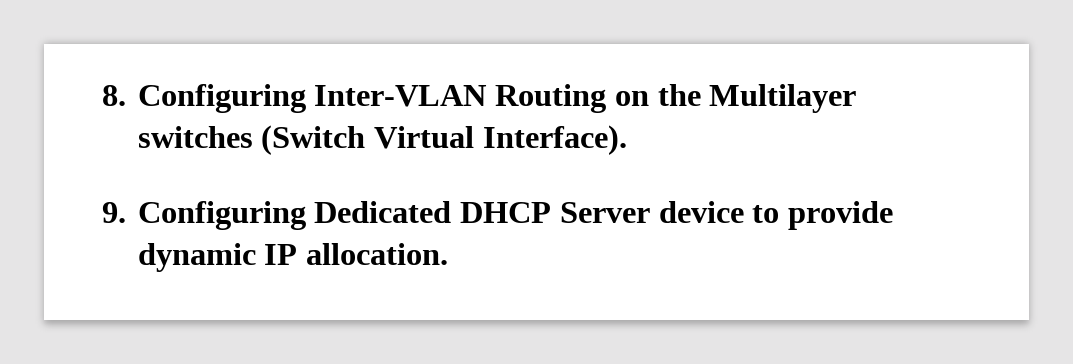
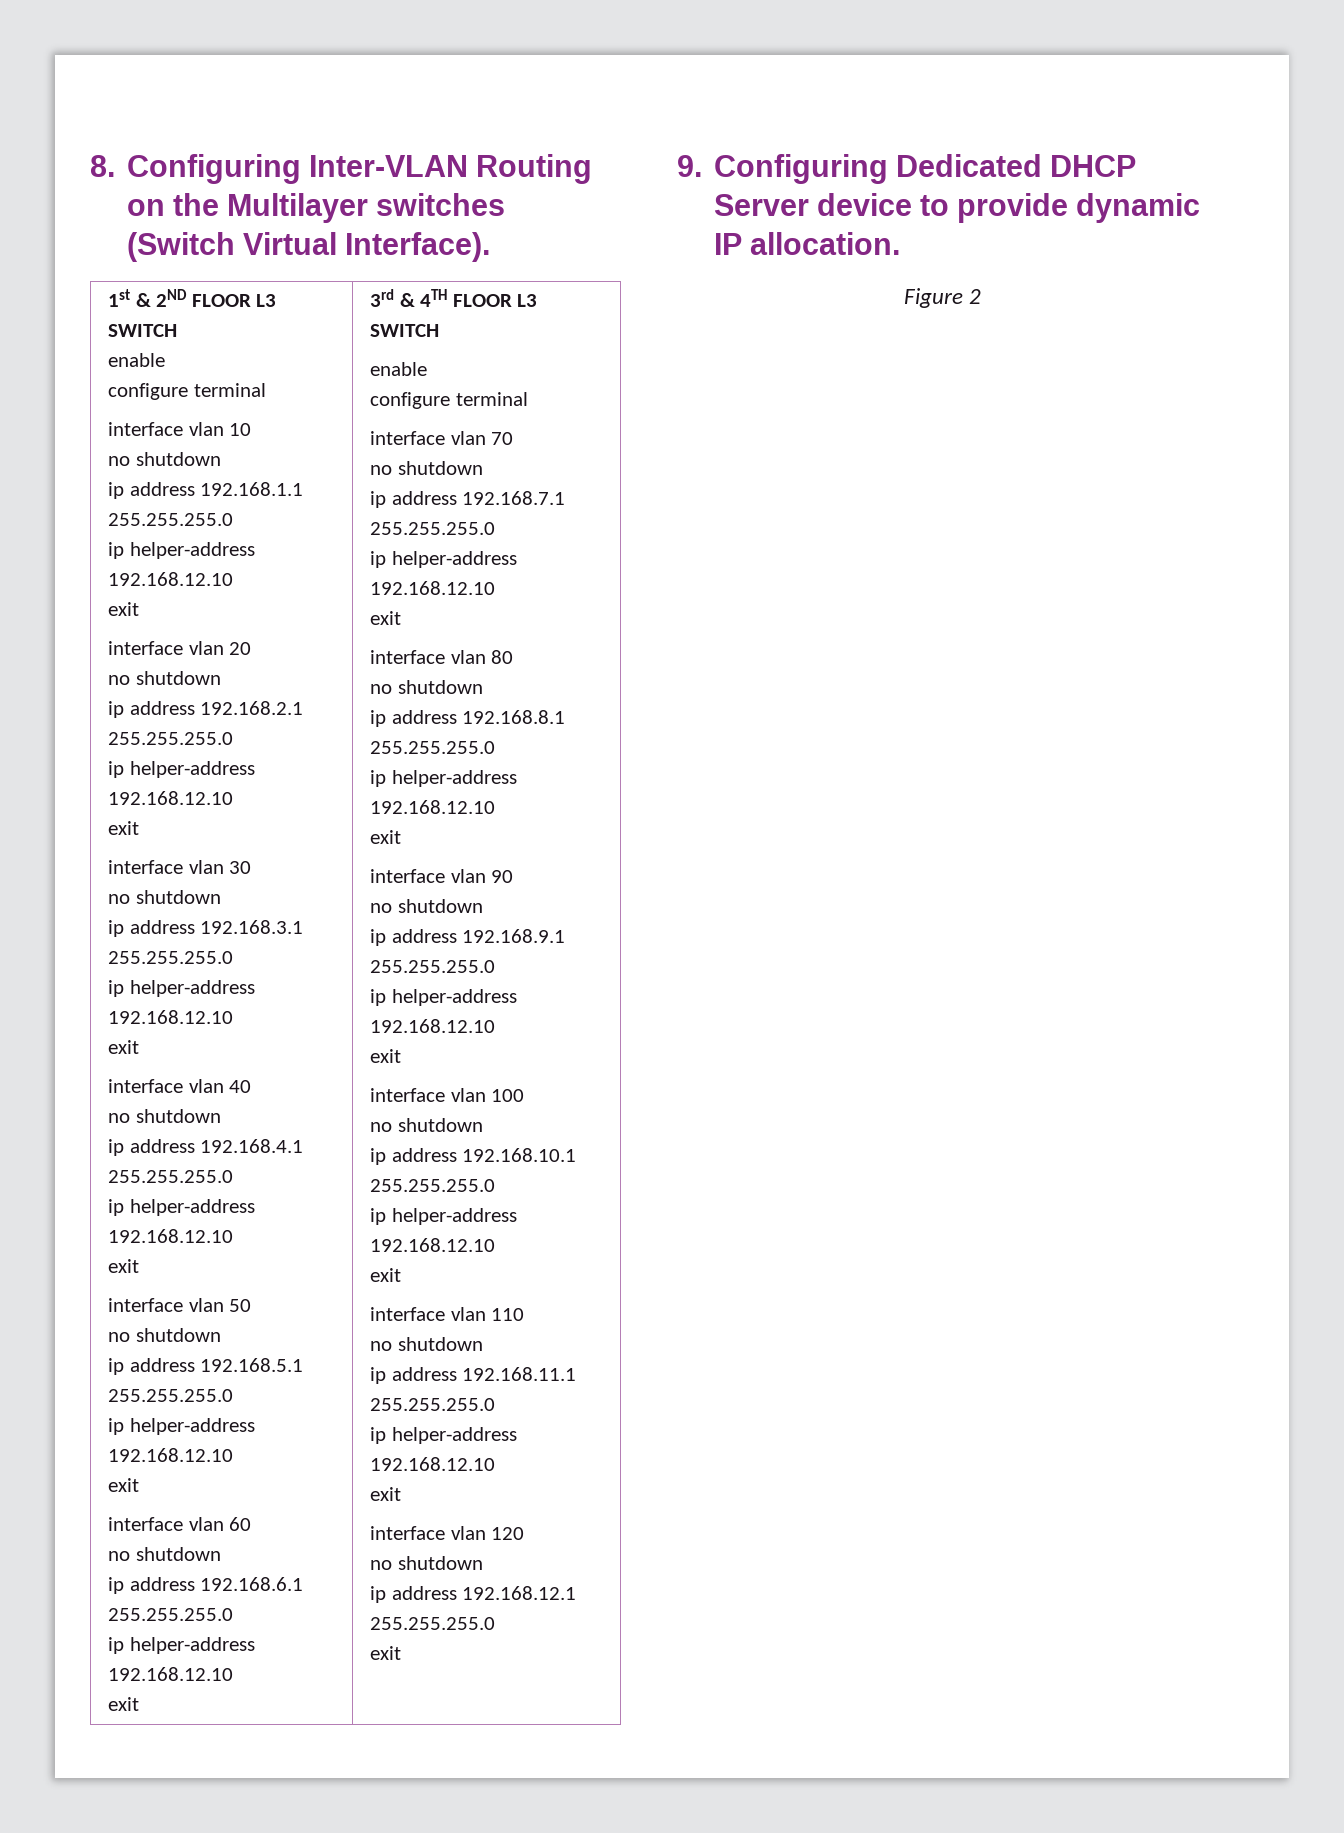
(627, 140) none -> [107,289,277,307] [107,324,177,337] [107,353,165,367] [107,383,266,400] [107,422,252,436] [107,452,221,466] [107,482,304,499] [107,513,233,526] [107,542,255,559] [107,572,233,586] [107,602,139,616] [107,641,252,655] [107,671,221,685] [107,701,304,718] [107,732,233,745] [107,761,255,778] [107,791,233,805] [107,821,139,835] [107,860,252,874] [107,890,221,904] [107,920,304,937] [107,951,233,964] [107,980,255,997] [107,1010,233,1024] [107,1040,139,1054] [107,1079,252,1093] [107,1109,221,1123] [107,1139,304,1156] [107,1170,233,1183] [107,1199,255,1216] [107,1229,233,1243] [107,1259,139,1273] [107,1298,252,1312] [107,1328,221,1342] [107,1358,304,1375] [107,1389,233,1402] [107,1418,255,1435] [107,1448,233,1462] [107,1478,139,1492] [107,1517,252,1531] [107,1547,221,1561] [107,1577,304,1594] [107,1608,233,1621] [107,1637,255,1654] [107,1667,233,1681] [107,1697,139,1711] [369,289,538,307] [369,324,439,337] [369,362,427,376] [369,392,528,409] [369,431,514,445] [369,461,483,475] [369,491,566,508] [369,522,495,535] [369,551,517,568] [369,581,495,595] [369,611,401,625] [369,650,514,664] [369,680,483,694] [369,710,566,727] [369,741,495,754] [369,770,517,787] [369,800,495,814] [369,830,401,844] [369,869,514,883] [369,899,483,913] [369,929,566,946] [369,960,495,973] [369,989,517,1006] [369,1019,495,1033] [369,1049,401,1063] [369,1088,525,1102] [369,1118,483,1132] [369,1148,577,1165] [369,1179,495,1192] [369,1208,517,1225] [369,1238,495,1252] [369,1268,401,1282] [369,1307,525,1321] [369,1337,483,1351] [369,1367,577,1384] [369,1398,495,1411] [369,1427,517,1444] [369,1457,495,1471] [369,1487,401,1501] [369,1526,525,1540] [369,1556,483,1570] [369,1586,577,1603] [369,1617,495,1630] [369,1646,401,1660] // 1st & 2ND FLOOR L3 SWITCH // enable // configure terminal // interface vlan 10 // no shutdown // ip address 192.168.1.1 255.255.255.0 // ip helper-address 192.168.12.10 // exit // interface vlan 20 // no shutdown // ip address 192.168.2.1 255.255.255.0 // ip helper-address 192.168.12.10 // exit // interface vlan 30 // no shutdown // ip address 192.168.3.1 255.255.255.0 // ip helper-address 192.168.12.10 // exit // interface vlan 40 // no shutdown // ip address 192.168.4.1 255.255.255.0 // ip helper-address 192.168.12.10 // exit // interface vlan 50 // no shutdown // ip address 192.168.5.1 255.255.255.0 // ip helper-address 192.168.12.10 // exit // interface vlan 60 // no shutdown // ip address 192.168.6.1 255.255.255.0 // ip helper-address 192.168.12.10 // exit | 3rd & 4TH FLOOR L3 SWITCH // enable // configure terminal // interface vlan 70 // no shutdown // ip address 192.168.7.1 255.255.255.0 // ip helper-address 192.168.12.10 // exit // interface vlan 80 // no shutdown // ip address 192.168.8.1 255.255.255.0 // ip helper-address 192.168.12.10 // exit // interface vlan 90 // no shutdown // ip address 192.168.9.1 255.255.255.0 // ip helper-address 192.168.12.10 // exit // interface vlan 100 // no shutdown // ip address 192.168.10.1 255.255.255.0 // ip helper-address 192.168.12.10 // exit // interface vlan 110 // no shutdown // ip address 192.168.11.1 255.255.255.0 // ip helper-address 192.168.12.10 // exit // interface vlan 120 // no shutdown // ip address 192.168.12.1 255.255.255.0 // exit
(449, 254) none -> [903,288,982,308] // Figure 2

